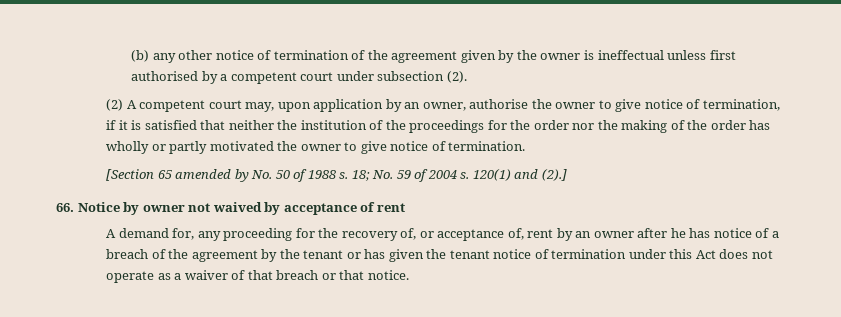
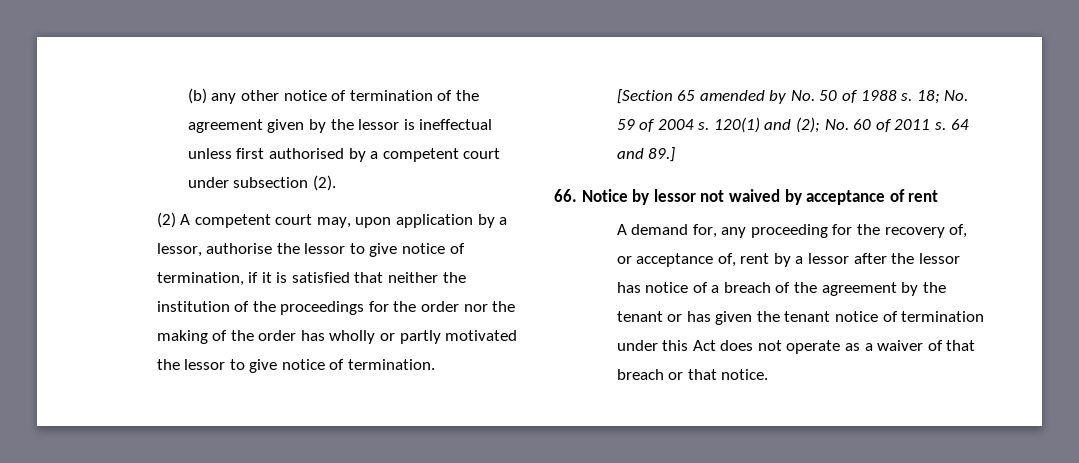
[540,53,581,60] owner -> [358,119,400,130] lessor
[404,102,466,111] an owner, -> [499,217,508,225] [156,243,202,257] a lessor,
[555,102,596,109] owner -> [304,243,346,254] lessor
[300,144,341,151] owner -> [184,359,226,370] lessor
[541,169,567,181] (2).] -> [796,117,969,133] [616,147,676,162] (2); No. 60 of 2011 s. 64 and 89.]
[142,205,185,212] owner -> [653,189,696,202] lessor
[575,228,686,238] an owner after he -> [795,253,960,264] a lessor after the lessor

